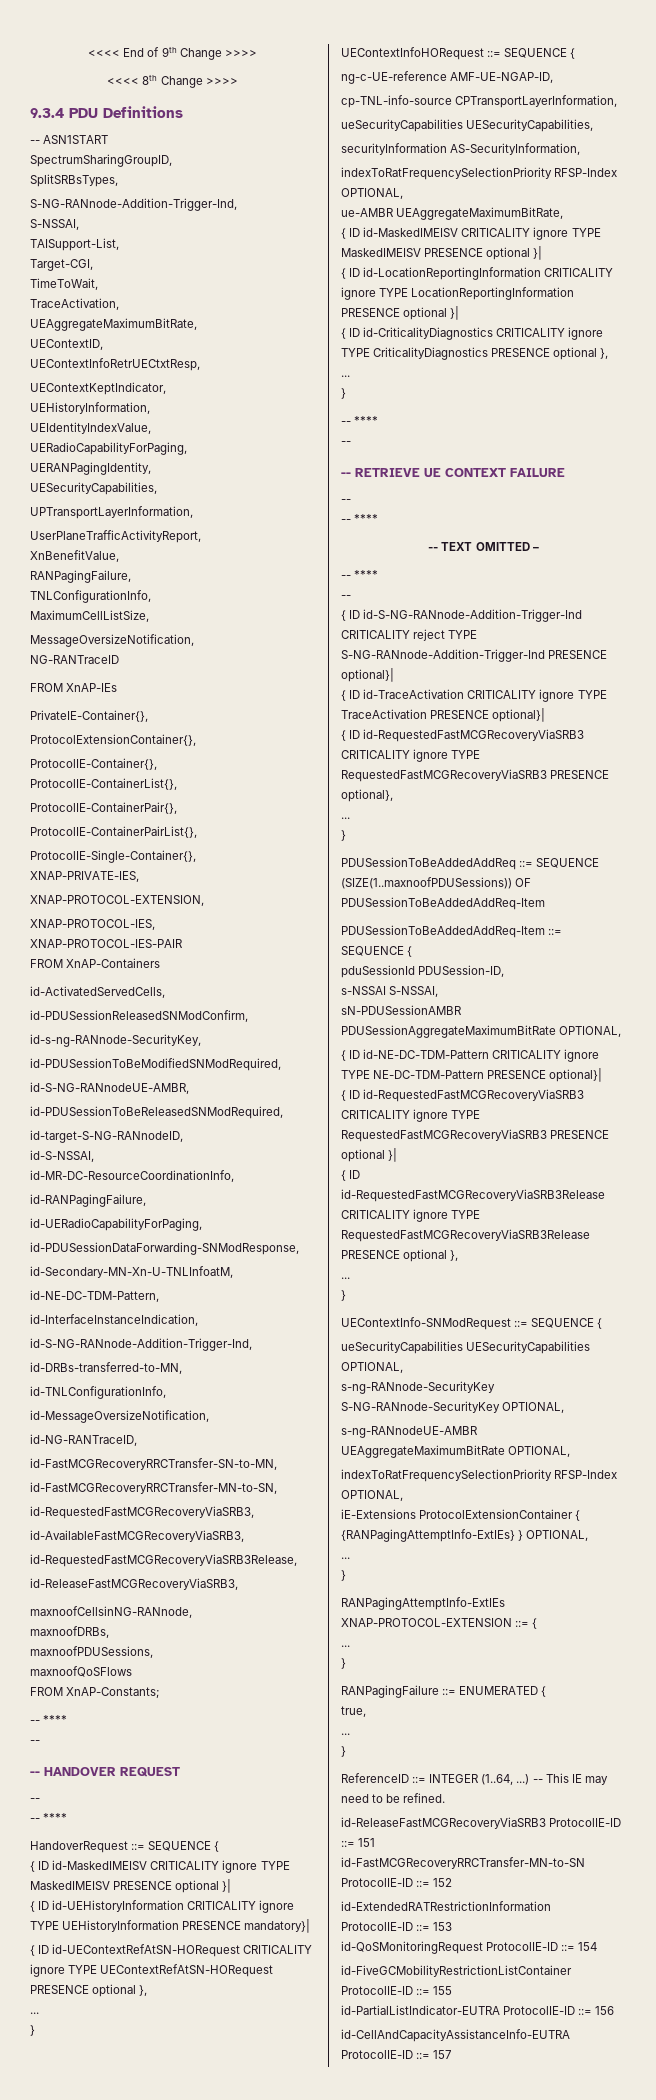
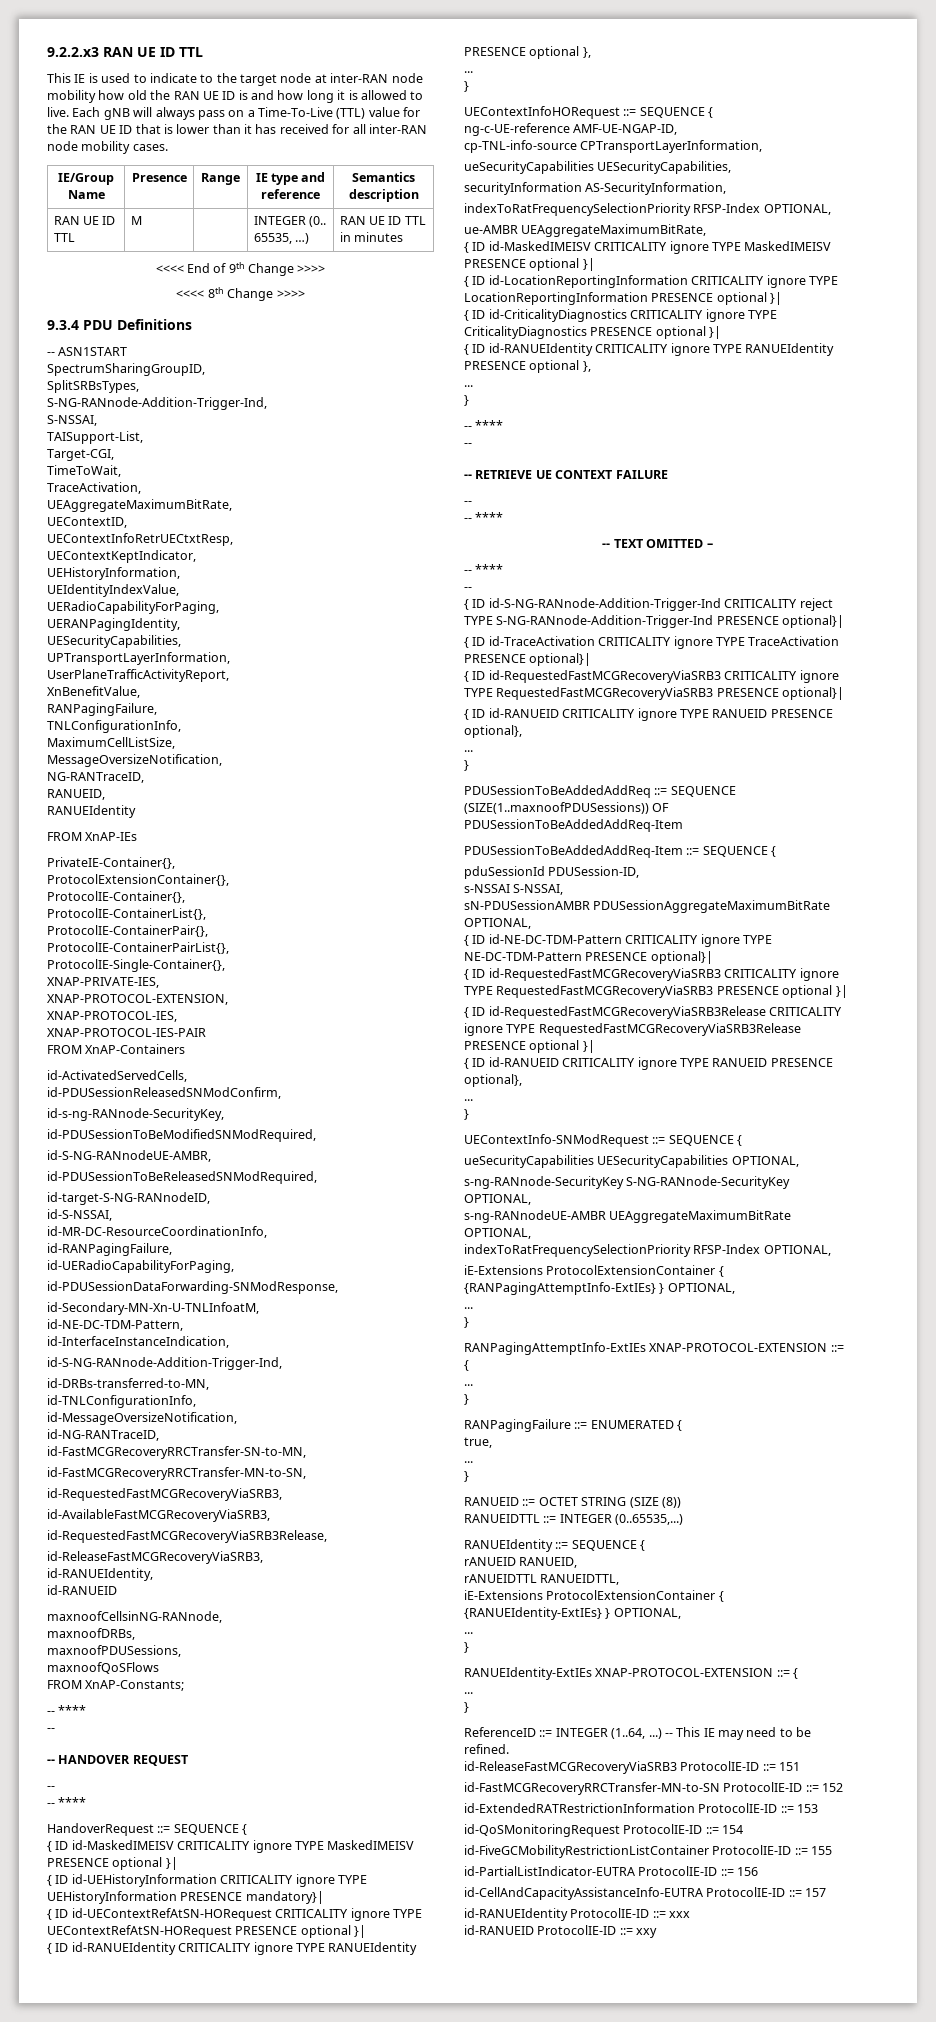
(88, 53) none -> [47,47,203,57] [47,73,423,86] [47,90,424,103] [47,107,421,120] [47,124,427,134] [47,141,168,154] [58,173,114,185] [67,190,105,199] [131,173,187,182] [201,173,240,185] [255,172,326,185] [261,189,320,199] [352,172,415,182] [348,189,419,202] [53,216,116,225] [53,233,75,242] [130,216,142,225] [253,216,327,227] [253,233,310,244] [339,216,426,225] [339,232,404,242] 9.2.2.x3 RAN UE ID TTL // This IE is used to indicate to the target node at inter-RAN node mobility how old the RAN UE ID is and how long it is allowed to live. Each gNB will always pass on a Time-To-Live (TTL) value for the RAN UE ID that is lower than it has received for all inter-RAN node mobility cases. // IE/Group Name | Presence | Range | IE type and reference | Semantics description // RAN UE ID TTL | M | | INTEGER (0.. 65535, …) | RAN UE ID TTL in minutes //
[30,655,119,664] NG-RANTraceID -> [47,772,144,783] [47,789,105,800] [47,805,136,818] NG-RANTraceID, // RANUEID, // RANUEIdentity
(238, 1584) none -> [47,1568,153,1581] [47,1585,117,1595] // id-RANUEIdentity, // id-RANUEID
(137, 1990) none -> [354,1925,367,1938] [47,1942,418,1955] [464,46,580,59] }| // { ID id-RANUEIdentity CRITICALITY ignore TYPE RANUEIdentity PRESENCE optional
(598, 353) none -> [709,326,722,339] [464,343,835,356] [464,360,580,373] }| // { ID id-RANUEIdentity CRITICALITY ignore TYPE RANUEIdentity PRESENCE optional
(610, 774) none -> [782,687,845,700] [464,708,833,721] optional}| // { ID id-RANUEID CRITICALITY ignore TYPE RANUEID PRESENCE
[450,1250,459,1261] }, -> [582,1040,595,1053] [464,1057,833,1070] [464,1074,522,1087] }| // { ID id-RANUEID CRITICALITY ignore TYPE RANUEID PRESENCE optional},
(346, 1751) none -> [464,1497,681,1508] [464,1514,684,1525] [464,1539,646,1552] [464,1557,578,1568] [464,1574,620,1585] [464,1590,724,1602] [464,1607,681,1620] [464,1632,473,1634] [464,1642,469,1653] [464,1667,799,1680] [464,1692,473,1694] [464,1702,469,1713] // RANUEID ::= OCTET STRING (SIZE (8)) // RANUEIDTTL ::= INTEGER (0..65535,...) // RANUEIdentity ::= SEQUENCE { // rANUEID RANUEID, // rANUEIDTTL RANUEIDTTL, // iE-Extensions ProtocolExtensionContainer { {RANUEIdentity-ExtIEs} } OPTIONAL, // ... // } // RANUEIdentity-ExtIEs XNAP-PROTOCOL-EXTENSION ::= { // ... // }
(453, 2054) none -> [464,1908,691,1921] [464,1925,658,1938] // id-RANUEIdentity ProtocolIE-ID ::= xxx // id-RANUEID ProtocolIE-ID ::= xxy

